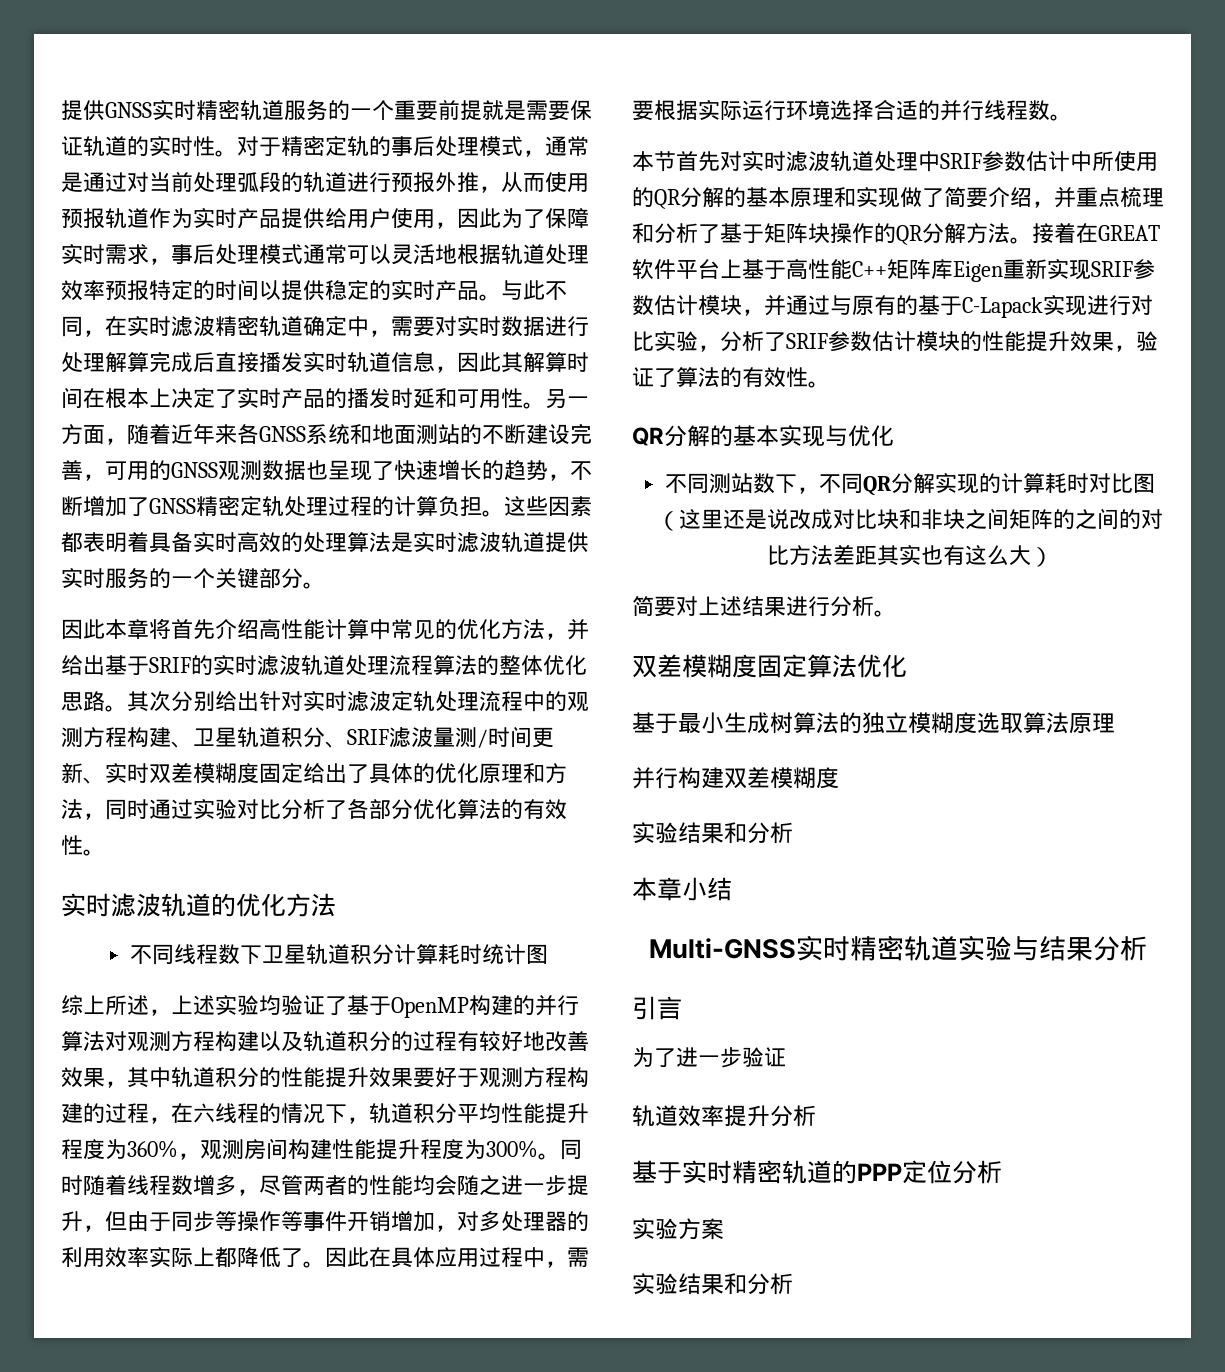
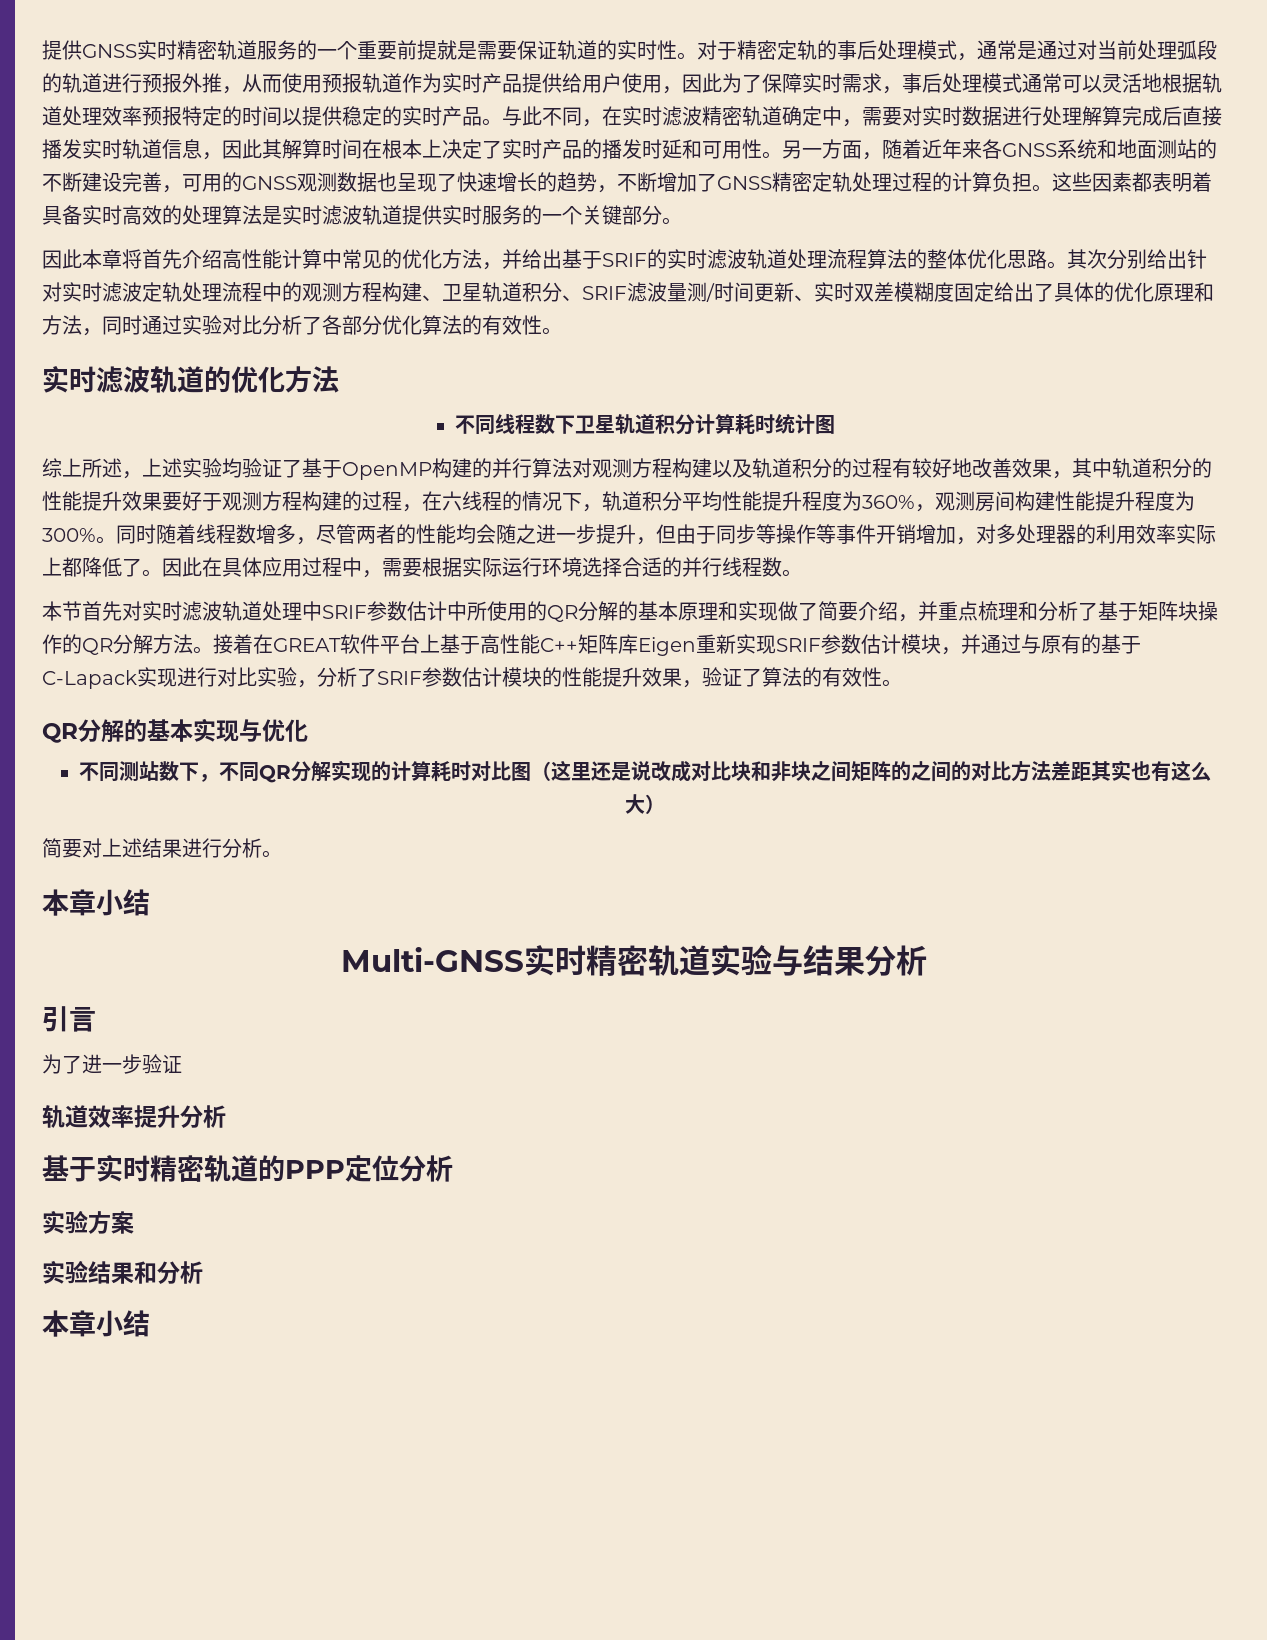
[632,654,907,678] [632,712,1115,734] [632,767,839,789] [632,822,793,844] // 双差模糊度固定算法优化 // 基于最小生成树算法的独立模糊度选取算法原理 // 并行构建双差模糊度 // 实验结果和分析 -> (282, 854) none
(793, 1284) none -> [42,1310,150,1337] // 本章小结

